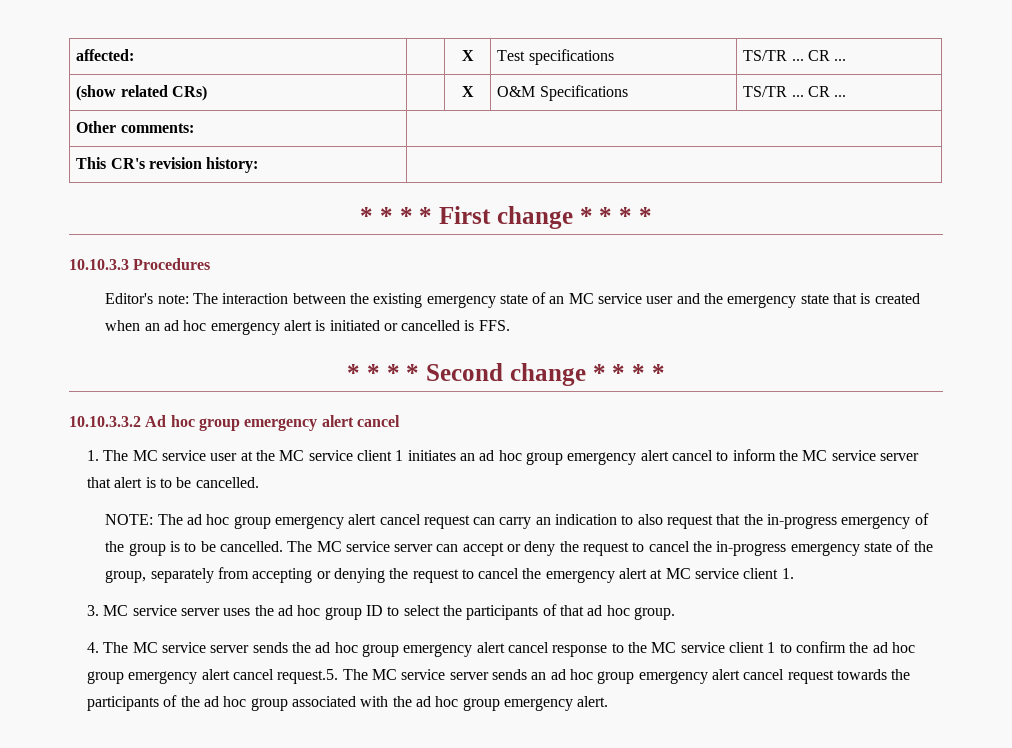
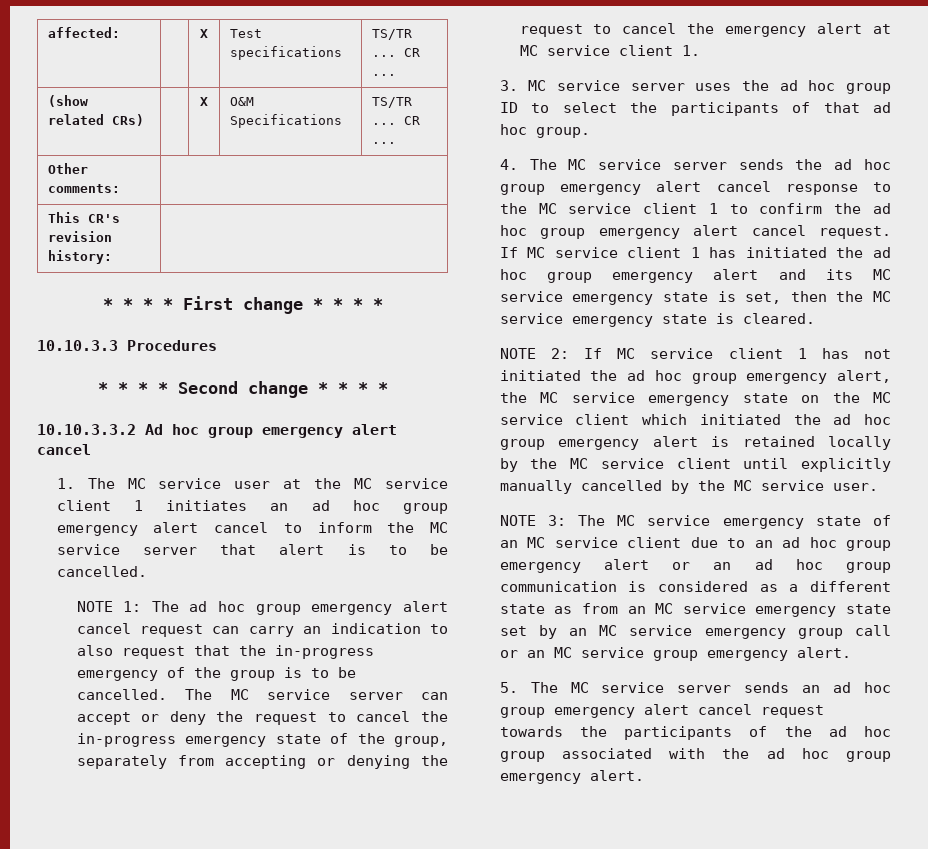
[105,292,920,308] [105,320,510,335] // Editor's note: The interaction between the existing emergency state of an MC service user and the emergency state that is created when an ad hoc emergency alert is initiated or cancelled is FFS. -> (217, 345) none
[105,514,154,525] NOTE: -> [76,601,142,612] NOTE 1:
[277,669,339,684] request.5. -> [819,226,891,239] [499,247,891,258] [499,269,891,283] [499,291,891,305] [499,313,815,327] [499,348,891,359] [499,370,891,384] [499,392,891,406] [499,414,891,425] [499,436,891,450] [499,458,891,472] [499,480,878,494] [499,515,891,529] [499,537,891,551] [499,559,891,573] [499,581,891,592] [499,603,891,617] [499,625,891,639] [499,647,851,661] [499,682,518,693] request. If MC service client 1 has initiated the ad hoc group emergency alert and its MC service emergency state is set, then the MC service emergency state is cleared. // NOTE 2: If MC service client 1 has not initiated the ad hoc group emergency alert, the MC service emergency state on the MC service client which initiated the ad hoc group emergency alert is retained locally by the MC service client until explicitly manually cancelled by the MC service user. // NOTE 3: The MC service emergency state of an MC service client due to an ad hoc group emergency alert or an ad hoc group communication is considered as a different state as from an MC service emergency state set by an MC service emergency group call or an MC service group emergency alert. // 5.

